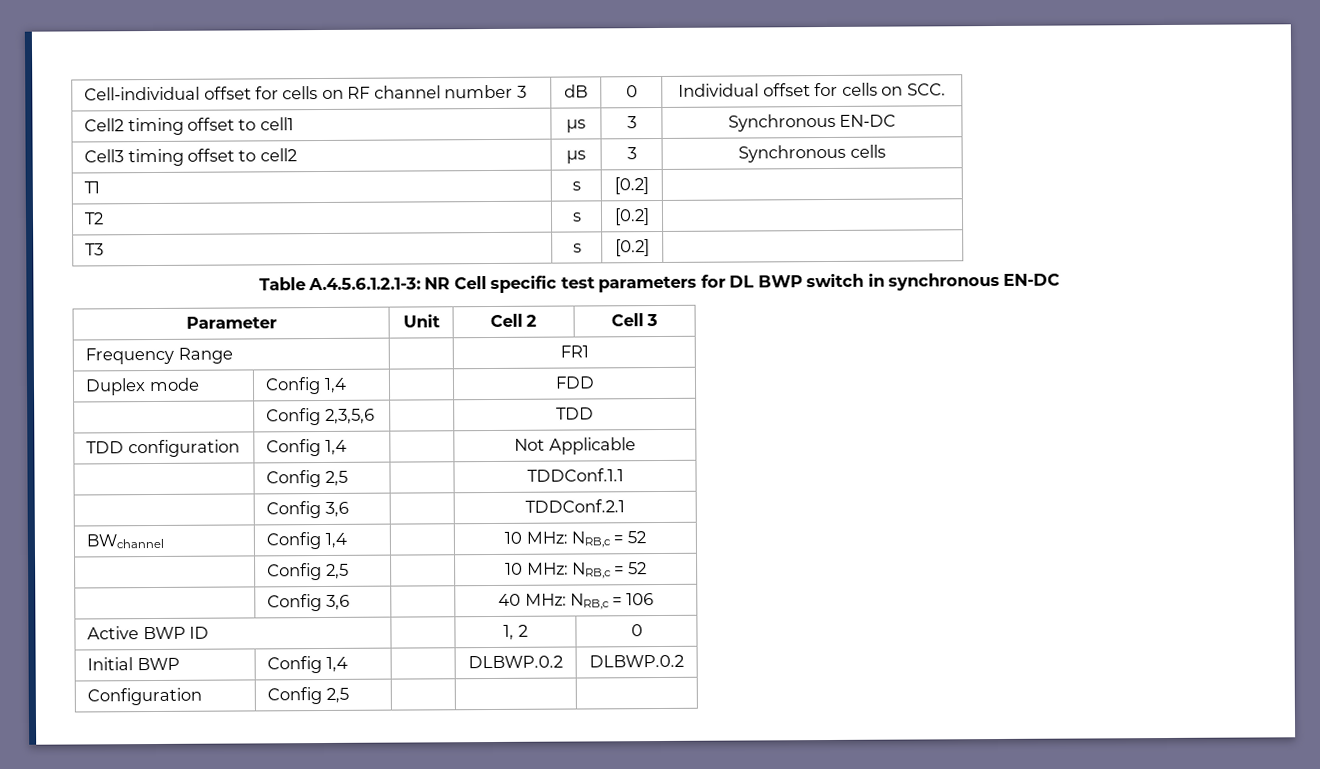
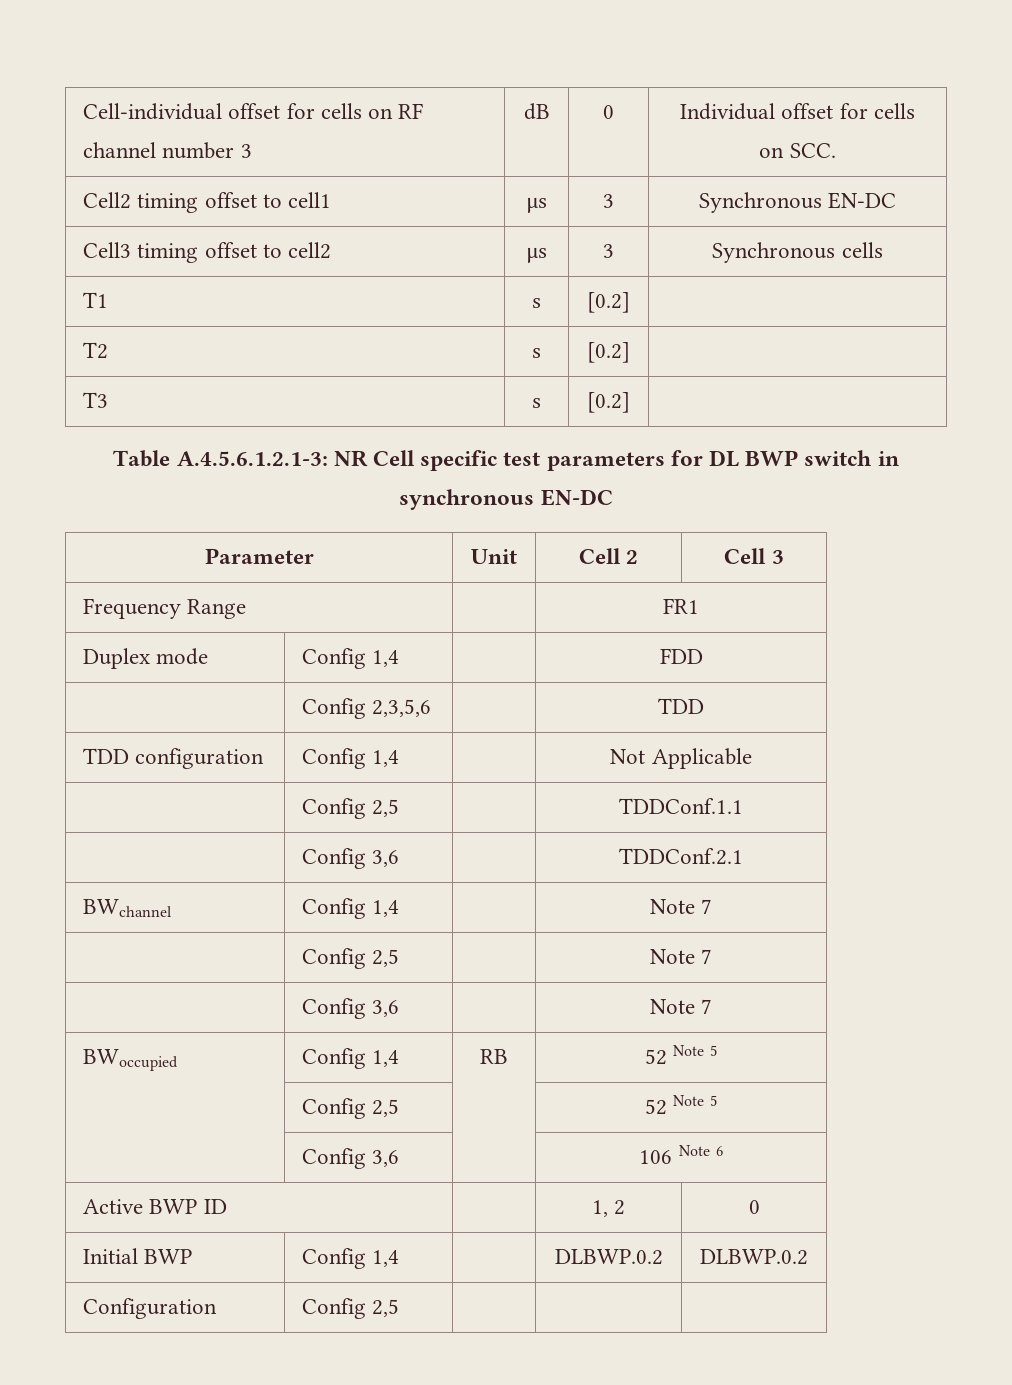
[504,531,646,548] [267,563,349,581] [505,562,647,579] [267,594,350,612] [498,593,623,610] 10 MHz: NRB,c = 52 // | Config 2,5 | | 10 MHz: NRB,c = 52 // | Config 3,6 | | 40 MHz: NRB,c = -> [649,899,713,914] [302,948,400,969] [649,949,713,964] [302,998,400,1019] [649,999,713,1014] [83,1049,179,1071] [302,1048,400,1069] [480,1049,508,1064] [644,1045,718,1065] [302,1098,400,1119] [644,1095,718,1115] [302,1148,400,1169] Note 7 // | Config 2,5 | | Note 7 // | Config 3,6 | | Note 7 // BWoccupied | Config 1,4 | RB | 52 Note 5 // | Config 2,5 | | 52 Note 5 // | Config 3,6 | |
(654, 599) none -> [678,1145,723,1156] Note 6

